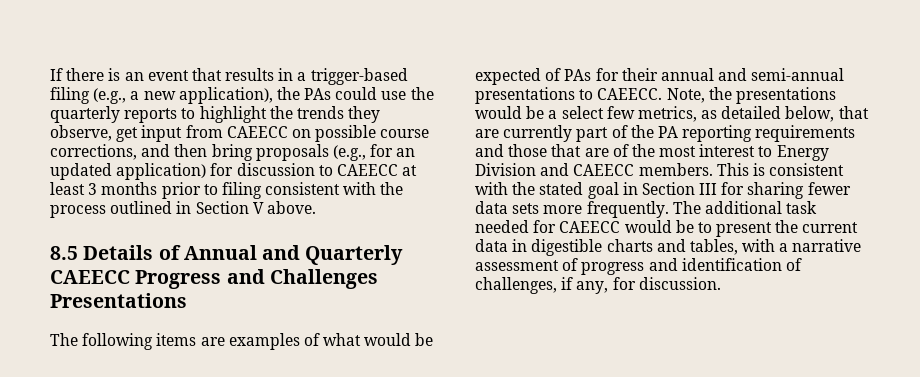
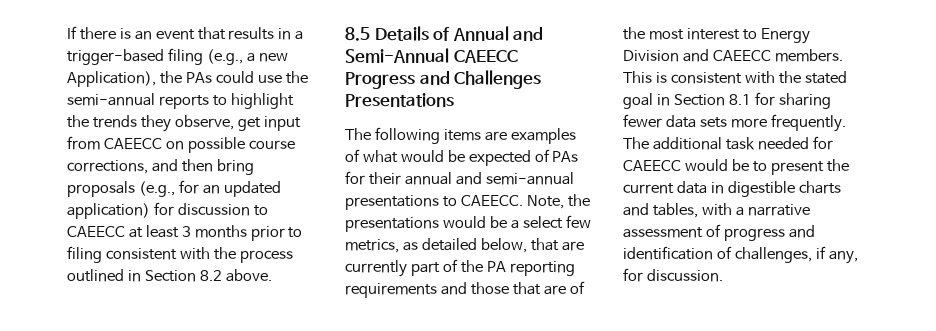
[178,87,273,104] application), -> [67,71,156,87] Application),
[50,106,120,123] quarterly -> [67,93,155,106] semi-annual
[252,202,264,214] V -> [199,270,222,281] 8.2
[305,245,404,265] Quarterly -> [345,48,449,63] Semi-Annual
[699,183,718,195] III -> [728,94,751,105] 8.1

